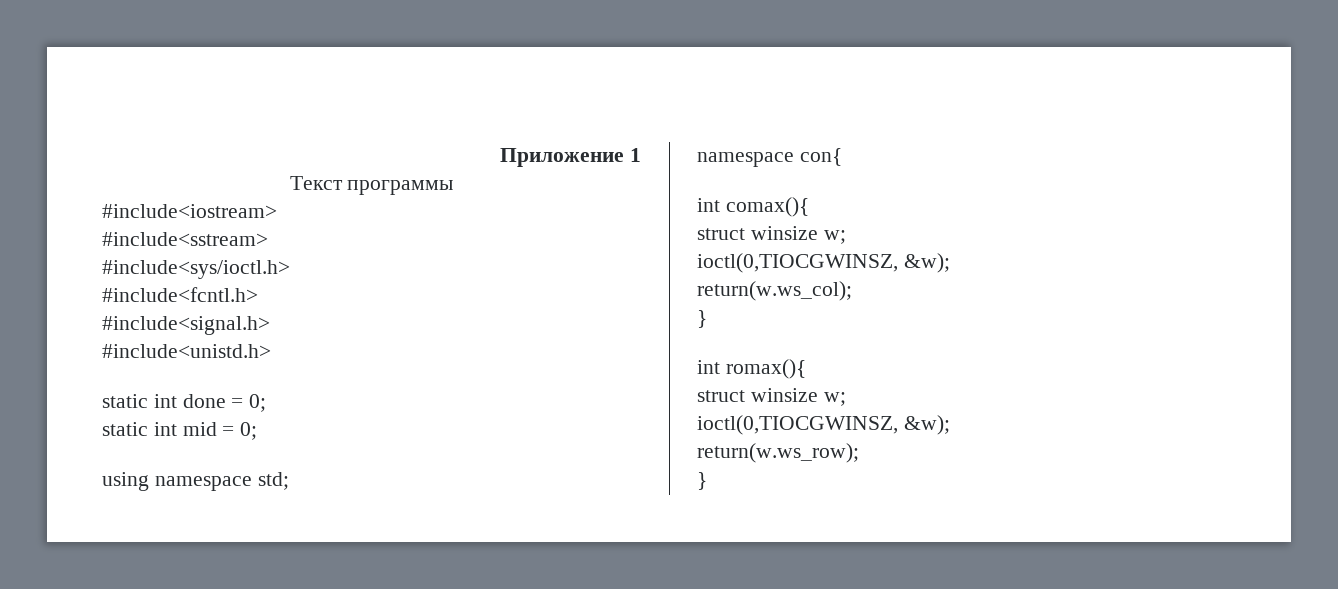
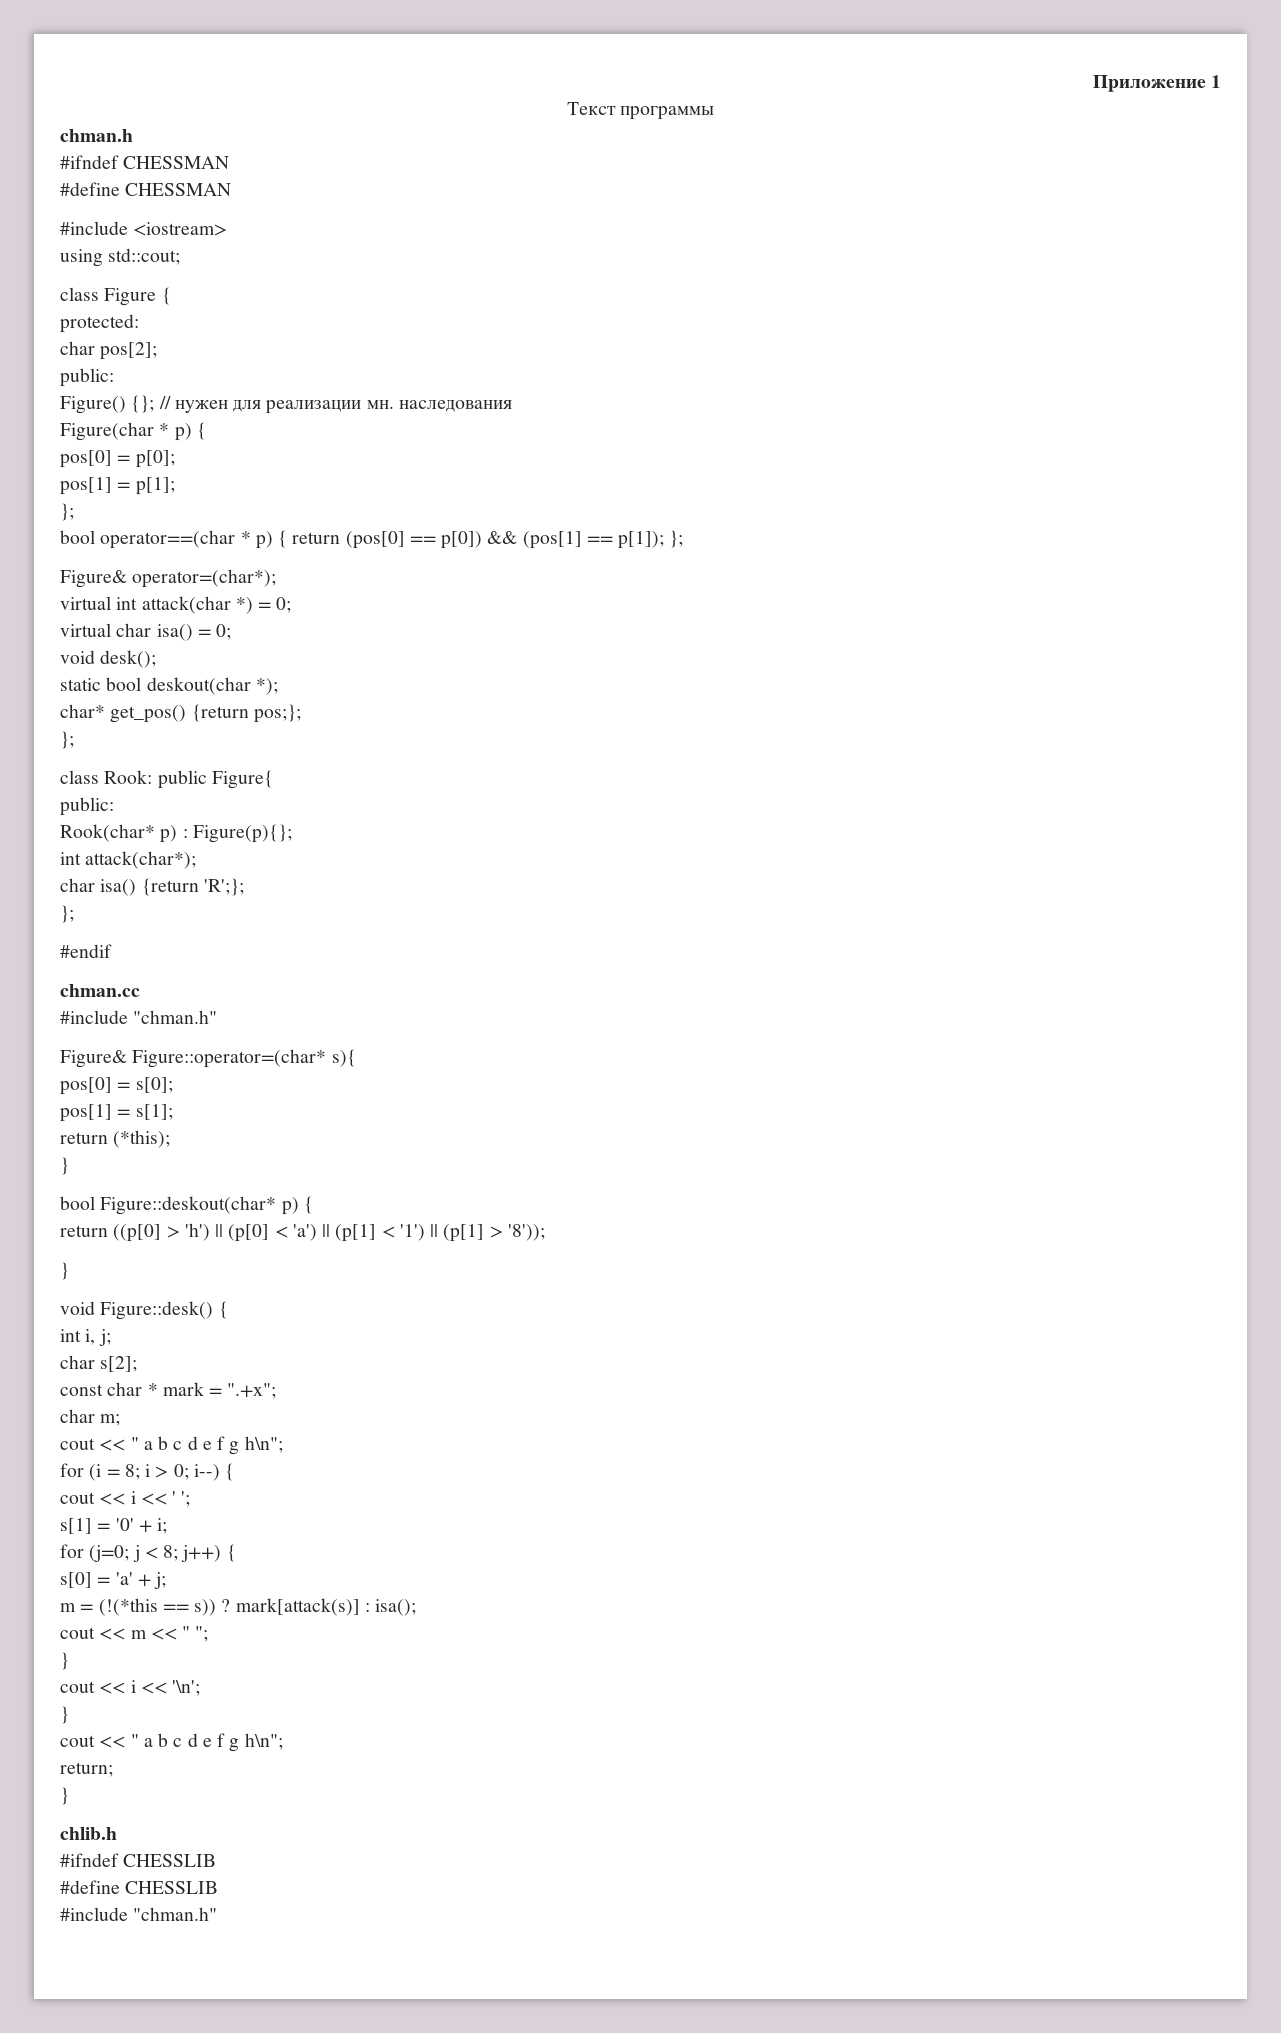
[102,204,277,218] [102,232,268,246] [102,260,290,279] [102,287,258,302] [102,316,270,335] [102,344,271,358] [102,394,267,412] [102,422,258,440] [102,472,289,491] [697,148,842,167] [697,197,809,217] [697,226,846,244] [697,253,950,273] [697,281,852,301] [697,310,707,328] [697,359,806,379] [697,388,846,406] [697,415,950,435] [697,443,859,463] [697,472,707,490] #include<iostream> // #include<sstream> // #include<sys/ioctl.h> // #include<fcntl.h> // #include<signal.h> // #include<unistd.h> // static int done = 0; // static int mid = 0; // using namespace std; // namespace con{ // int comax(){ // struct winsize w; // ioctl(0,TIOCGWINSZ, &w); // return(w.ws_col); // } // int romax(){ // struct winsize w; // ioctl(0,TIOCGWINSZ, &w); // return(w.ws_row); // } -> [60,129,133,142] [60,155,230,169] [60,182,232,196] [60,221,228,236] [60,248,181,267] [60,287,171,306] [60,314,139,333] [60,341,158,360] [60,368,114,387] [60,395,512,414] [60,422,206,441] [60,450,175,468] [60,477,175,495] [60,503,74,521] [60,530,684,549] [60,569,277,588] [60,596,292,614] [60,623,232,641] [60,650,157,668] [60,677,278,695] [60,704,301,723] [60,731,74,749] [60,770,273,789] [60,797,114,816] [60,824,292,843] [60,851,197,869] [60,878,244,896] [60,905,74,923] [60,944,112,958] [60,984,140,997] [60,1010,218,1024] [60,1049,356,1068] [60,1077,173,1095] [60,1104,173,1122] [60,1130,171,1148] [60,1157,69,1175] [60,1196,313,1215] [60,1223,545,1242] [60,1262,69,1280] [60,1301,228,1320] [60,1329,111,1346] [60,1355,138,1372] [60,1382,277,1399] [60,1409,121,1426] [60,1436,283,1455] [60,1463,235,1481] [60,1491,191,1507] [60,1518,168,1534] [60,1544,236,1562] [60,1572,167,1589] [60,1598,417,1616] [60,1626,209,1642] [60,1652,69,1670] [60,1680,201,1696] [60,1706,69,1724] [60,1733,283,1752] [60,1762,113,1777] [60,1787,69,1805] [60,1827,117,1840] [60,1853,217,1867] [60,1880,219,1894] [60,1907,218,1921] chman.h // #ifndef CHESSMAN // #define CHESSMAN // #include <iostream> // using std::cout; // class Figure { // protected: // char pos[2]; // public: // Figure() {}; // нужен для реализации мн. наследования // Figure(char * p) { // pos[0] = p[0]; // pos[1] = p[1]; // }; // bool operator==(char * p) { return (pos[0] == p[0]) && (pos[1] == p[1]); }; // Figure& operator=(char*); // virtual int attack(char *) = 0; // virtual char isa() = 0; // void desk(); // static bool deskout(char *); // char* get_pos() {return pos;}; // }; // class Rook: public Figure{ // public: // Rook(char* p) : Figure(p){}; // int attack(char*); // char isa() {return 'R';}; // }; // #endif // chman.cc // #include "chman.h" // Figure& Figure::operator=(char* s){ // pos[0] = s[0]; // pos[1] = s[1]; // return (*this); // } // bool Figure::deskout(char* p) { // return ((p[0] > 'h') || (p[0] < 'a') || (p[1] < '1') || (p[1] > '8')); // } // void Figure::desk() { // int i, j; // char s[2]; // const char * mark = ".+x"; // char m; // cout << " a b c d e f g h\n"; // for (i = 8; i > 0; i--) { // cout << i << ' '; // s[1] = '0' + i; // for (j=0; j < 8; j++) { // s[0] = 'a' + j; // m = (!(*this == s)) ? mark[attack(s)] : isa(); // cout << m << " "; // } // cout << i << '\n'; // } // cout << " a b c d e f g h\n"; // return; // } // chlib.h // #ifndef CHESSLIB // #define CHESSLIB // #include "chman.h"

